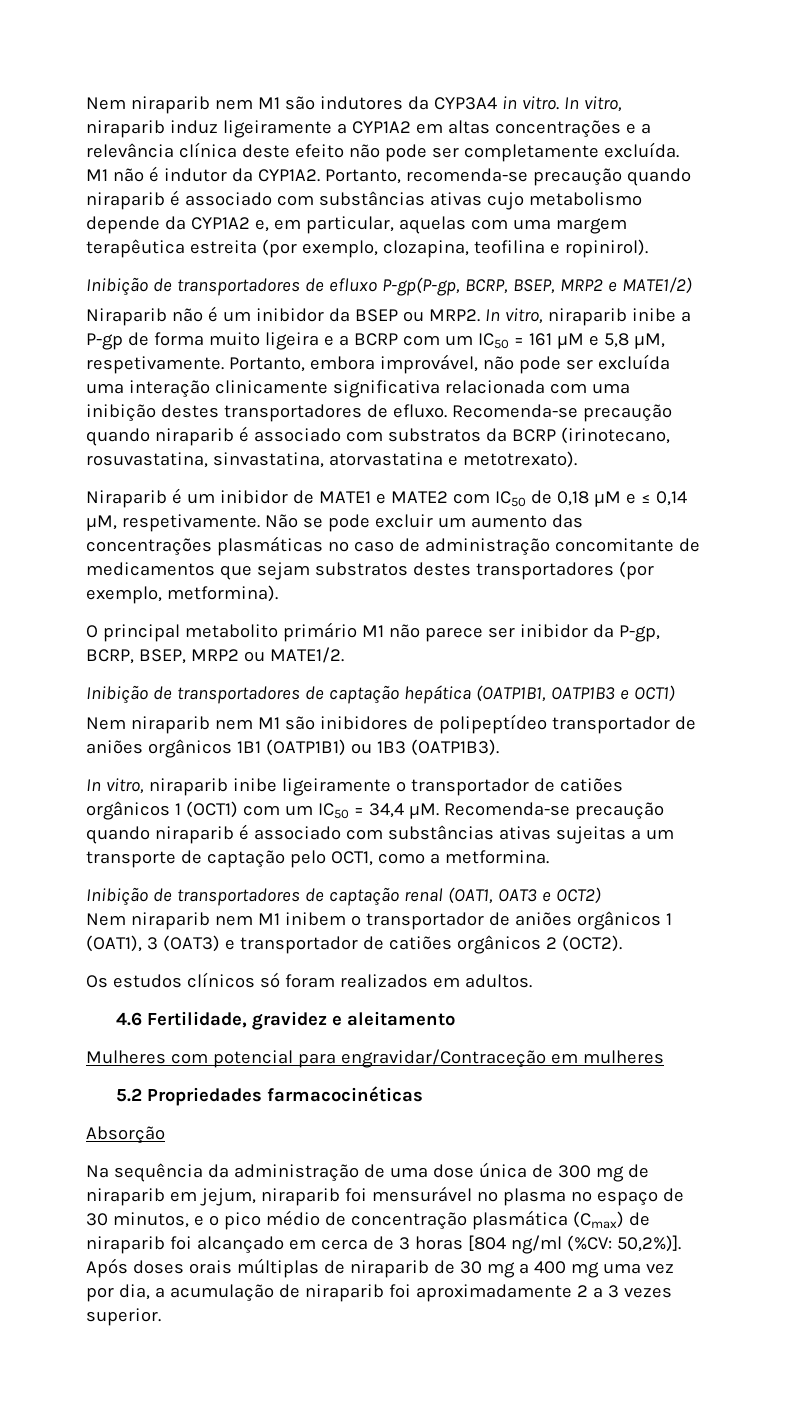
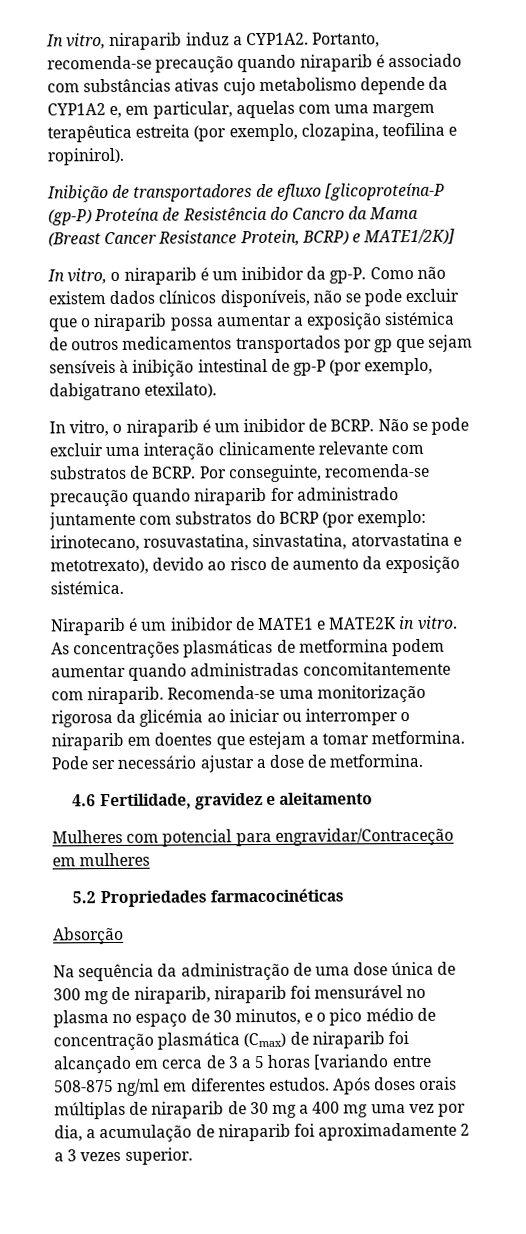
[86,96,622,114] [86,120,651,138] [86,142,679,162] [86,166,253,182] Nem niraparib nem M1 são indutores da CYP3A4 in vitro. In vitro, niraparib induz ligeiramente a CYP1A2 em altas concentrações e a relevância clínica deste efeito não pode ser completamente excluída. M1 não é indutor da -> [46,32,243,51] In vitro, niraparib induz a
[381,277,692,296] [86,306,691,326] [86,332,665,350] [86,354,670,374] [86,380,630,398] [86,404,672,422] [86,426,670,446] [86,451,577,468] P-gp(P-gp, BCRP, BSEP, MRP2 e MATE1/2) // Niraparib não é um inibidor da BSEP ou MRP2. In vitro, niraparib inibe a P-gp de forma muito ligeira e a BCRP com um IC50 = 161 µM e 5,8 µM, respetivamente. Portanto, embora improvável, não pode ser excluída uma interação clinicamente significativa relacionada com uma inibição destes transportadores de efluxo. Recomenda-se precaução quando niraparib é associado com substratos da BCRP (irinotecano, rosuvastatina, sinvastatina, atorvastatina e metotrexato). -> [324,182,445,201] [48,206,419,226] [48,228,456,247] [47,266,446,285] [48,288,460,308] [49,311,456,332] [49,334,474,354] [49,357,434,377] [49,382,218,401] [49,417,470,437] [49,441,424,460] [49,463,430,483] [50,487,399,507] [49,509,427,530] [50,532,462,552] [50,555,461,575] [50,580,124,595] [glicoproteína-P (gp-P) Proteína de Resistência do Cancro da Mama (Breast Cancer Resistance Protein, BCRP) e MATE1/2K)] // In vitro, o niraparib é um inibidor da gp-P. Como não existem dados clínicos disponíveis, não se pode excluir que o niraparib possa aumentar a exposição sistémica de outros medicamentos transportados por gp que sejam sensíveis à inibição intestinal de gp-P (por exemplo, dabigatrano etexilato). // In vitro, o niraparib é um inibidor de BCRP. Não se pode excluir uma interação clinicamente relevante com substratos de BCRP. Por conseguinte, recomenda-se precaução quando niraparib for administrado juntamente com substratos do BCRP (por exemplo: irinotecano, rosuvastatina, sinvastatina, atorvastatina e metotrexato), devido ao risco de aumento da exposição sistémica.
[390,490,687,507] [86,514,583,532] [86,536,700,556] [86,561,654,580] [86,585,278,604] [86,622,660,642] [86,647,344,664] [86,685,675,704] [86,714,696,734] [86,739,499,758] [86,778,623,796] [86,801,664,820] [86,824,674,844] [86,850,549,868] [86,887,601,906] [86,911,672,930] [86,935,622,954] [86,972,532,988] MATE2 com IC50 de 0,18 µM e ≤ 0,14 µM, respetivamente. Não se pode excluir um aumento das concentrações plasmáticas no caso de administração concomitante de medicamentos que sejam substratos destes transportadores (por exemplo, metformina). // O principal metabolito primário M1 não parece ser inibidor da P-gp, BCRP, BSEP, MRP2 ou MATE1/2. // Inibição de transportadores de captação hepática (OATP1B1, OATP1B3 e OCT1) // Nem niraparib nem M1 são inibidores de polipeptídeo transportador de aniões orgânicos 1B1 (OATP1B1) ou 1B3 (OATP1B3). // In vitro, niraparib inibe ligeiramente o transportador de catiões orgânicos 1 (OCT1) com um IC50 = 34,4 µM. Recomenda-se precaução quando niraparib é associado com substâncias ativas sujeitas a um transporte de captação pelo OCT1, como a metformina. // Inibição de transportadores de captação renal (OAT1, OAT3 e OCT2) // Nem niraparib nem M1 inibem o transportador de aniões orgânicos 1 (OAT1), 3 (OAT3) e transportador de catiões orgânicos 2 (OCT2). // Os estudos clínicos só foram realizados em adultos. -> [329,615,458,630] [51,638,445,659] [51,661,451,681] [51,684,426,705] [51,708,411,728] [51,730,466,751] [51,753,424,773] MATE2K in vitro. As concentrações plasmáticas de metformina podem aumentar quando administradas concomitantemente com niraparib. Recomenda-se uma monitorização rigorosa da glicémia ao iniciar ou interromper o niraparib em doentes que estejam a tomar metformina. Pode ser necessário ajustar a dose de metformina.
[86,1188,256,1206] niraparib em jejum, -> [133,986,211,1004] niraparib,
[414,1235,681,1254] horas [804 ng/ml (%CV: 50,2%)]. -> [240,1054,431,1070] [54,1077,330,1096] a 5 horas [variando entre 508-875 ng/ml em diferentes estudos.

